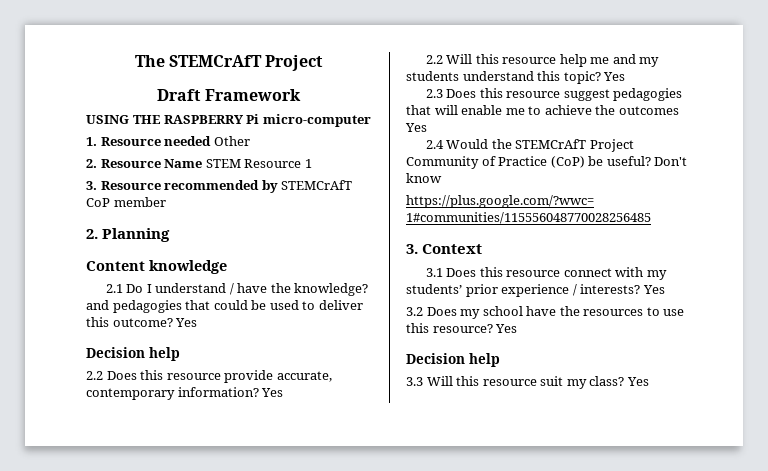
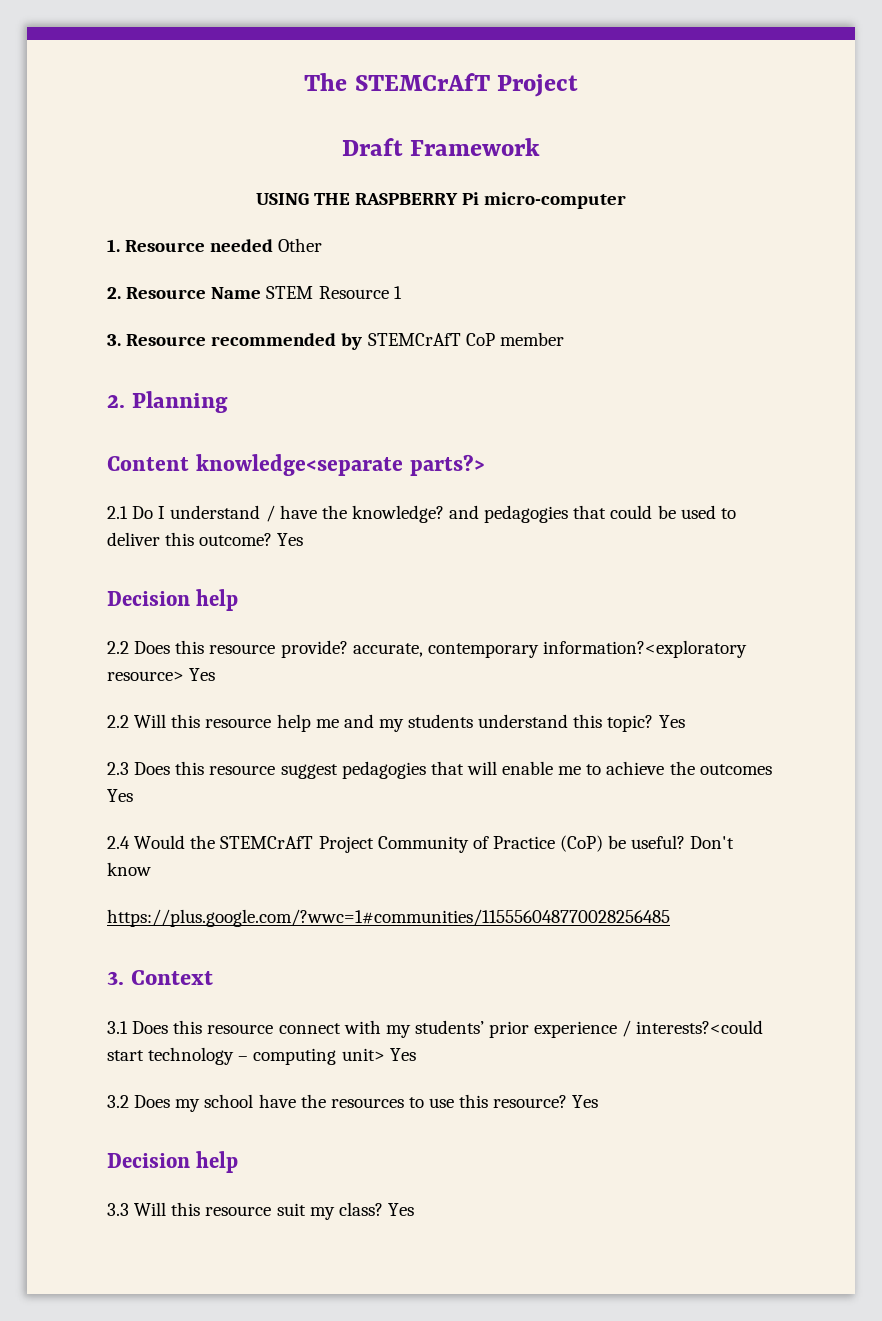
[149,260,227,274] knowledge -> [195,454,485,476] knowledge<separate parts?>
[224,370,274,383] provide -> [280,640,348,658] provide?
[177,387,259,397] information? -> [542,640,747,658] [107,671,184,681] information?<exploratory resource>
[580,284,641,294] interests? -> [636,1020,764,1034] [107,1047,385,1065] interests?<could start technology – computing unit>

